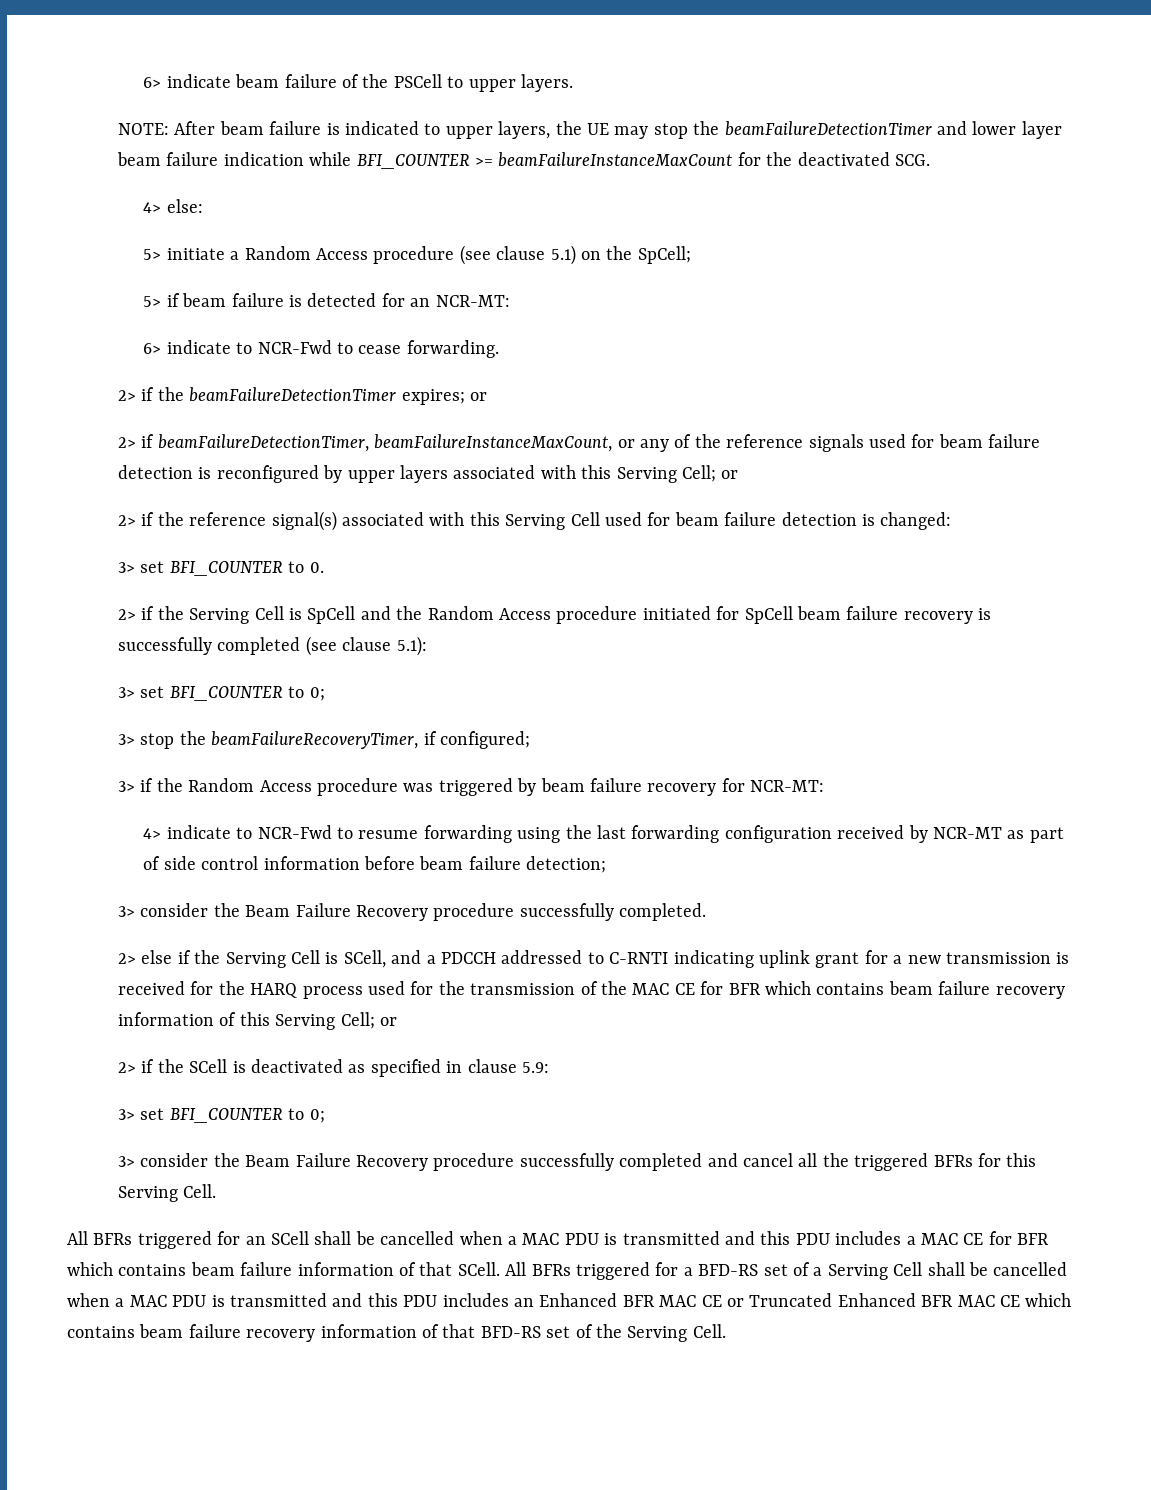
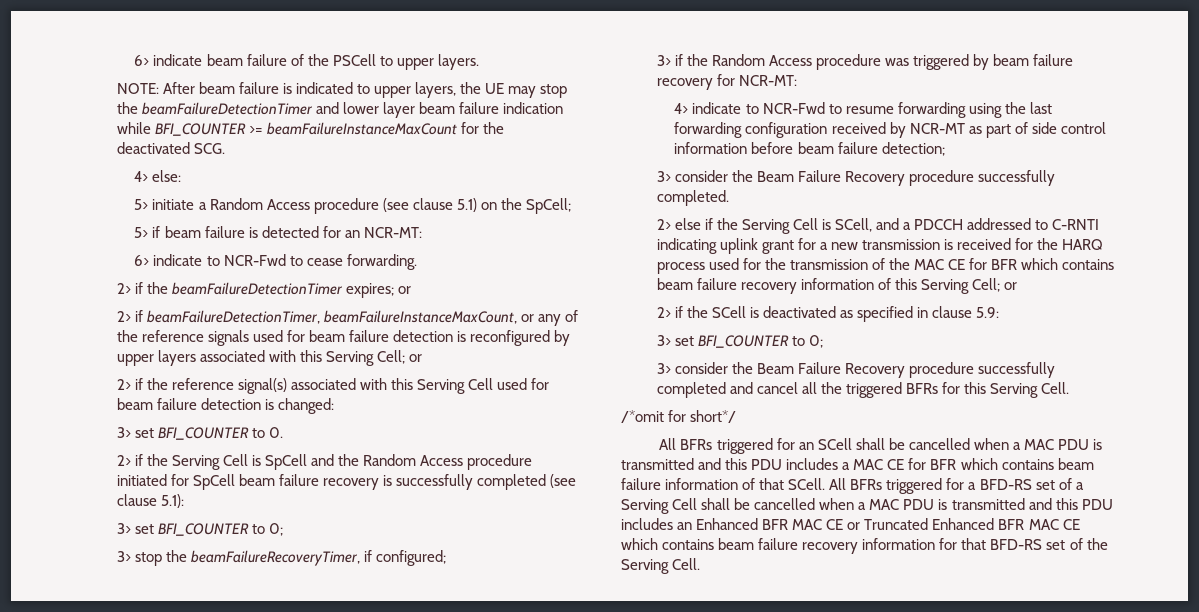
(217, 1191) none -> [621,410,737,423] // /*omit for short*/
[422,1324,439,1338] of -> [939,538,958,550] for

